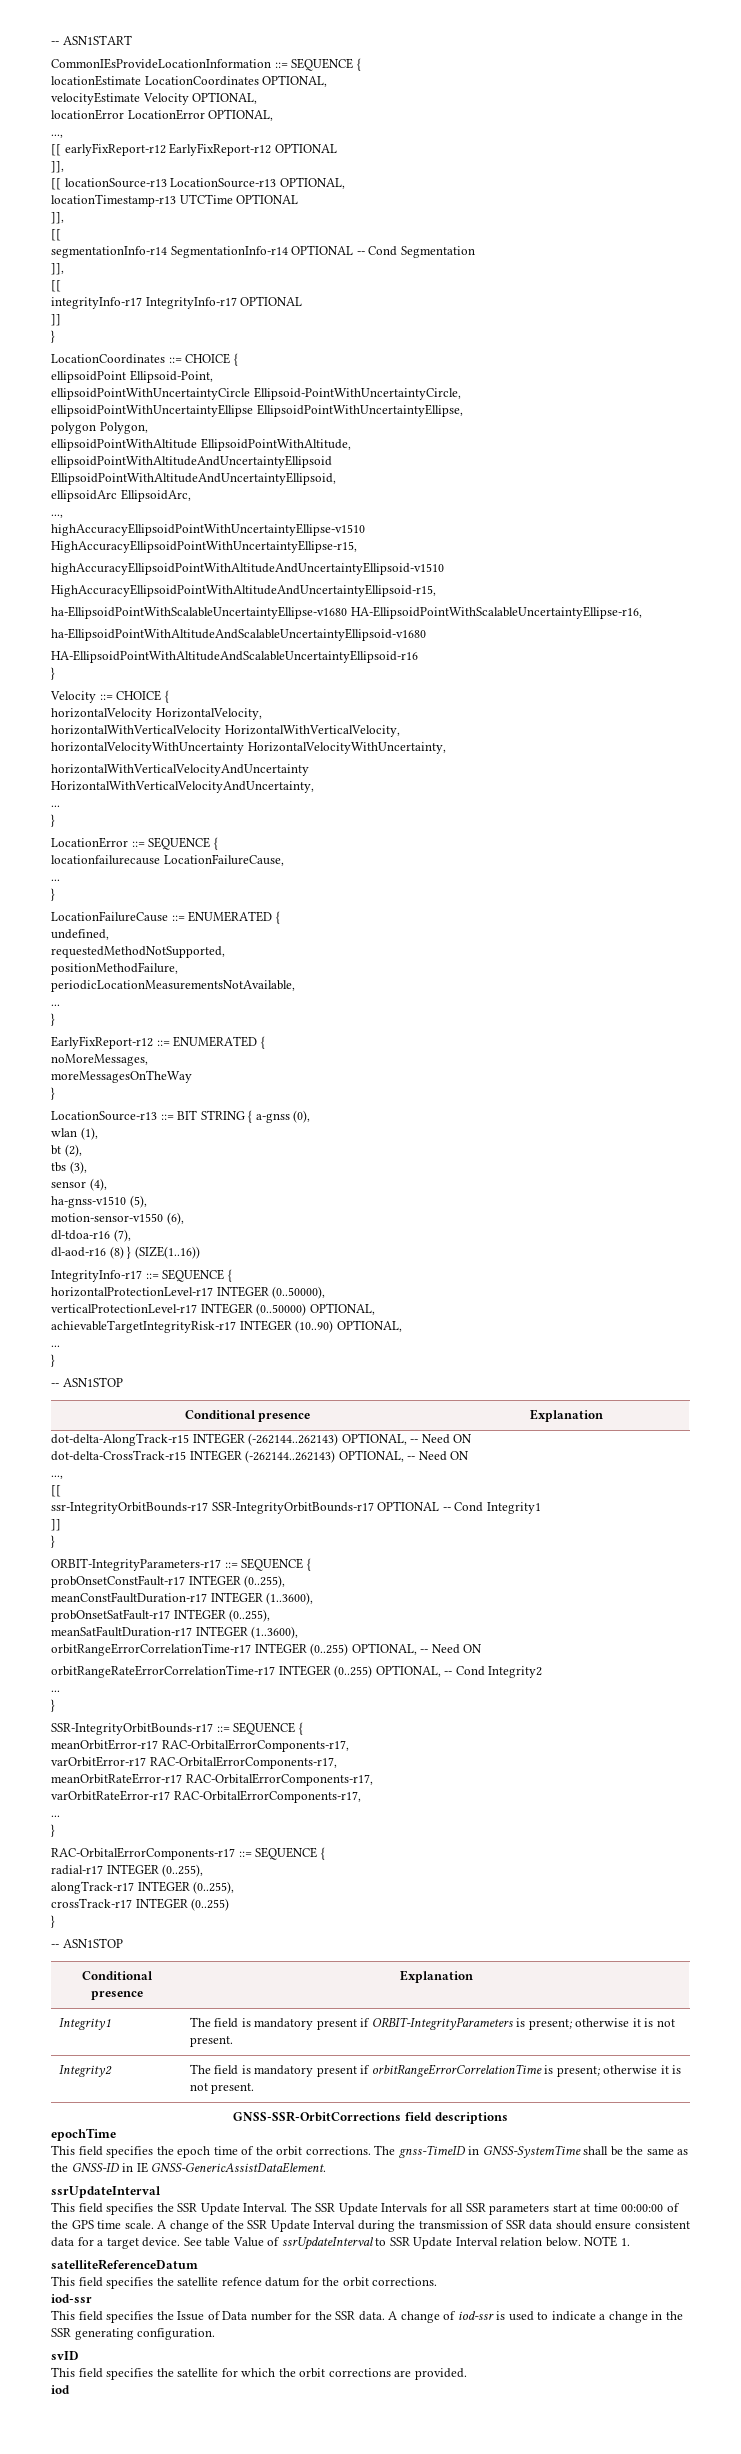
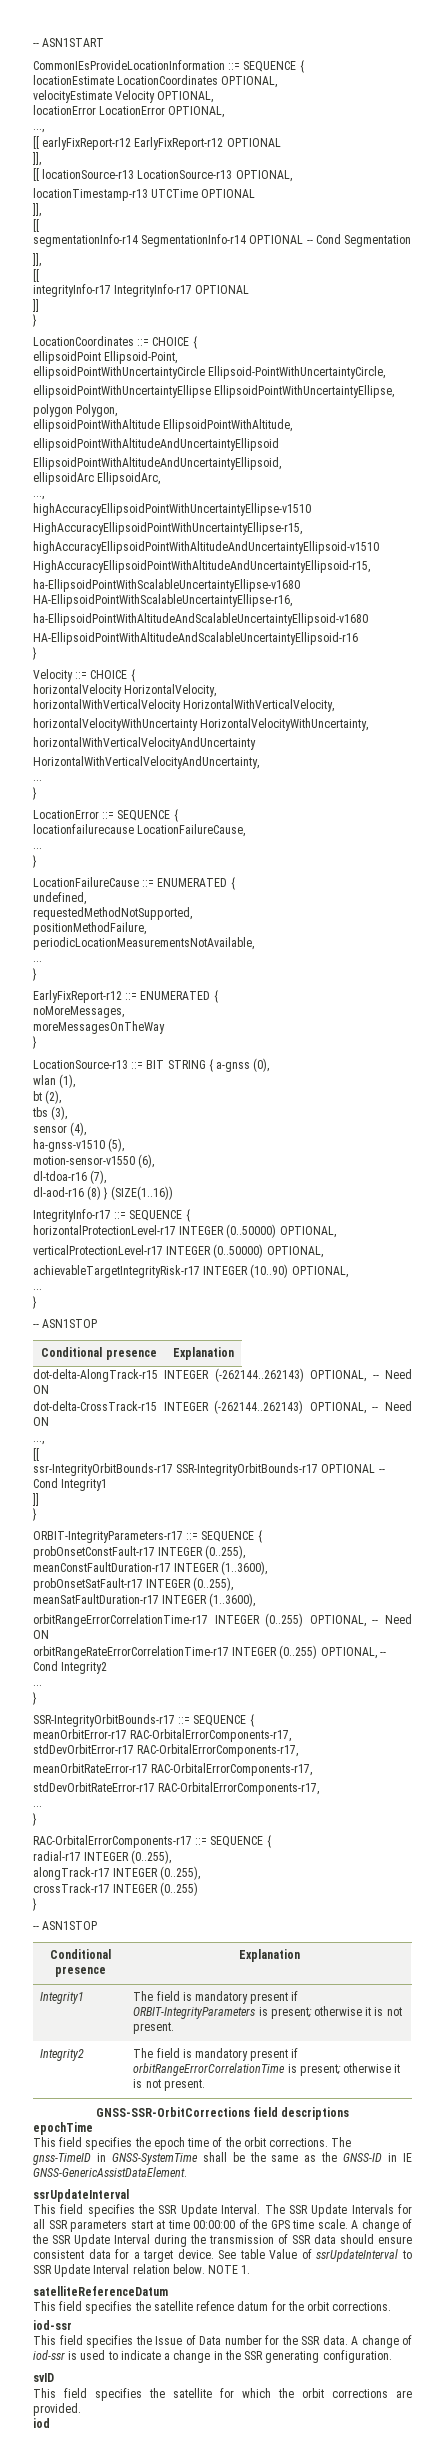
[272,1286,326,1299] (0..50000), -> [226,1224,336,1238] (0..50000) OPTIONAL,
[51,1756,146,1767] varOrbitError-r17 -> [33,1744,134,1754] stdDevOrbitError-r17
[51,1790,170,1801] varOrbitRateError-r17 -> [33,1782,155,1792] stdDevOrbitRateError-r17

